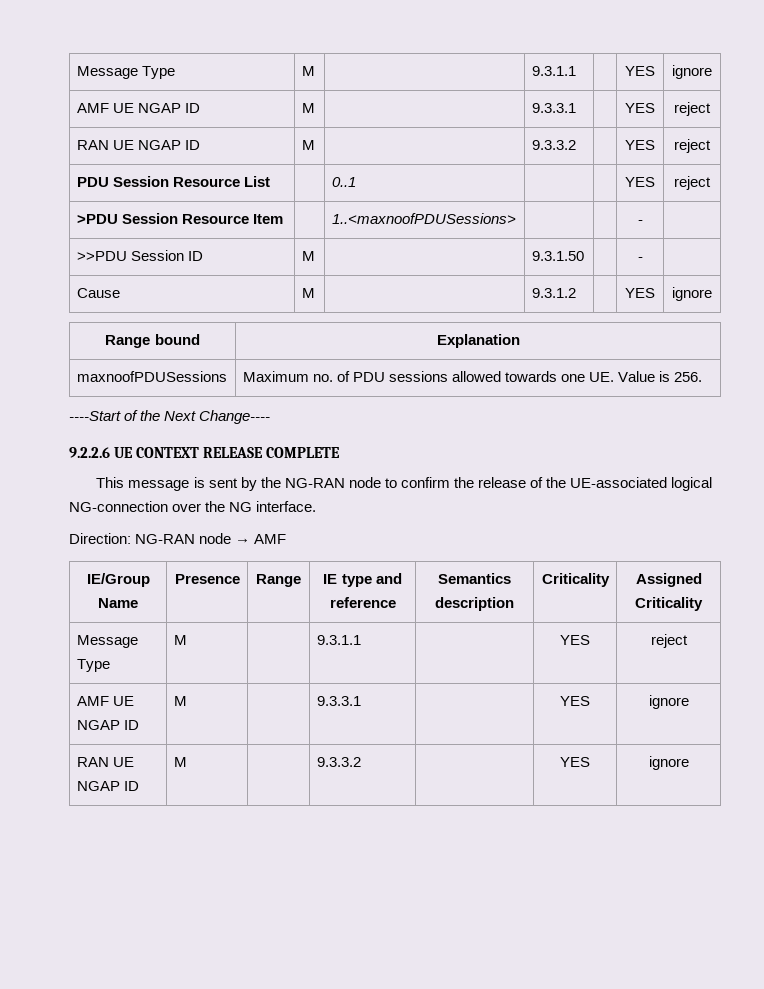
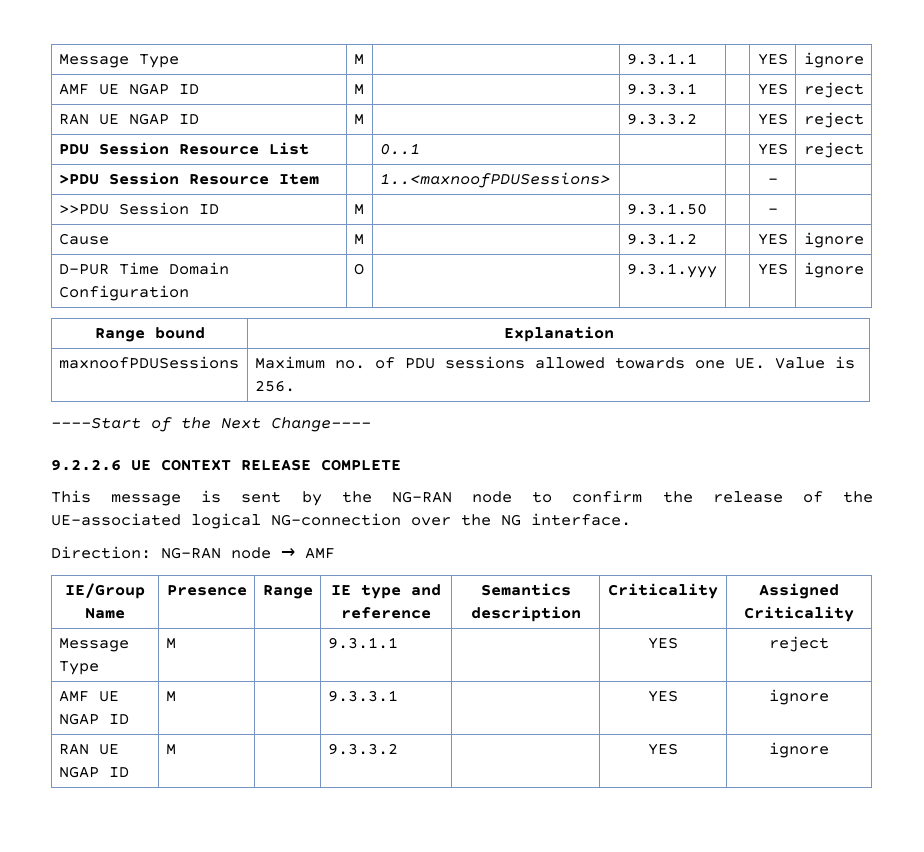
(712, 294) none -> [58,262,229,275] [58,285,189,301] [353,263,364,275] [626,263,717,278] [757,263,788,275] [803,262,864,278] // D-PUR Time Domain Configuration | O | | 9.3.1.yyy | | YES | ignore

